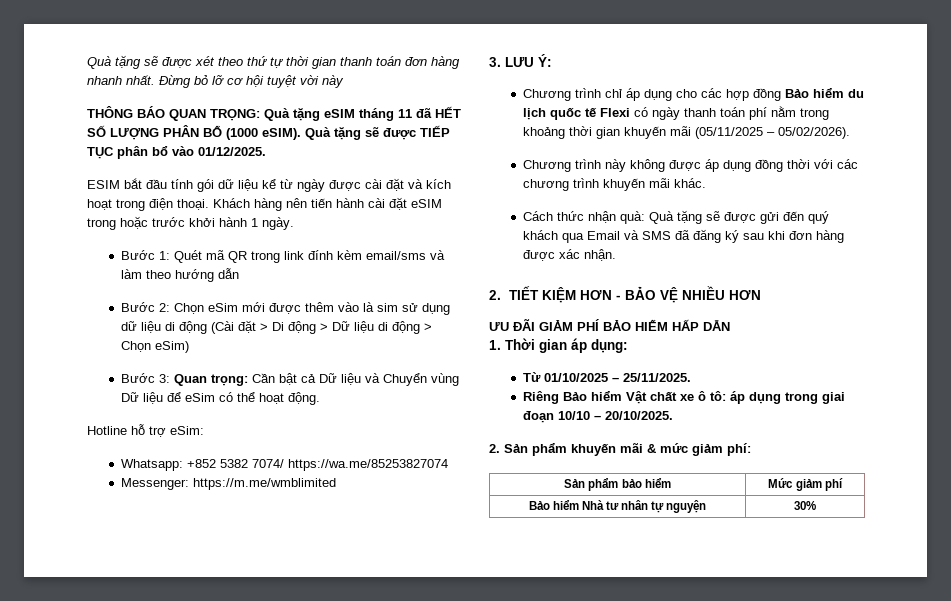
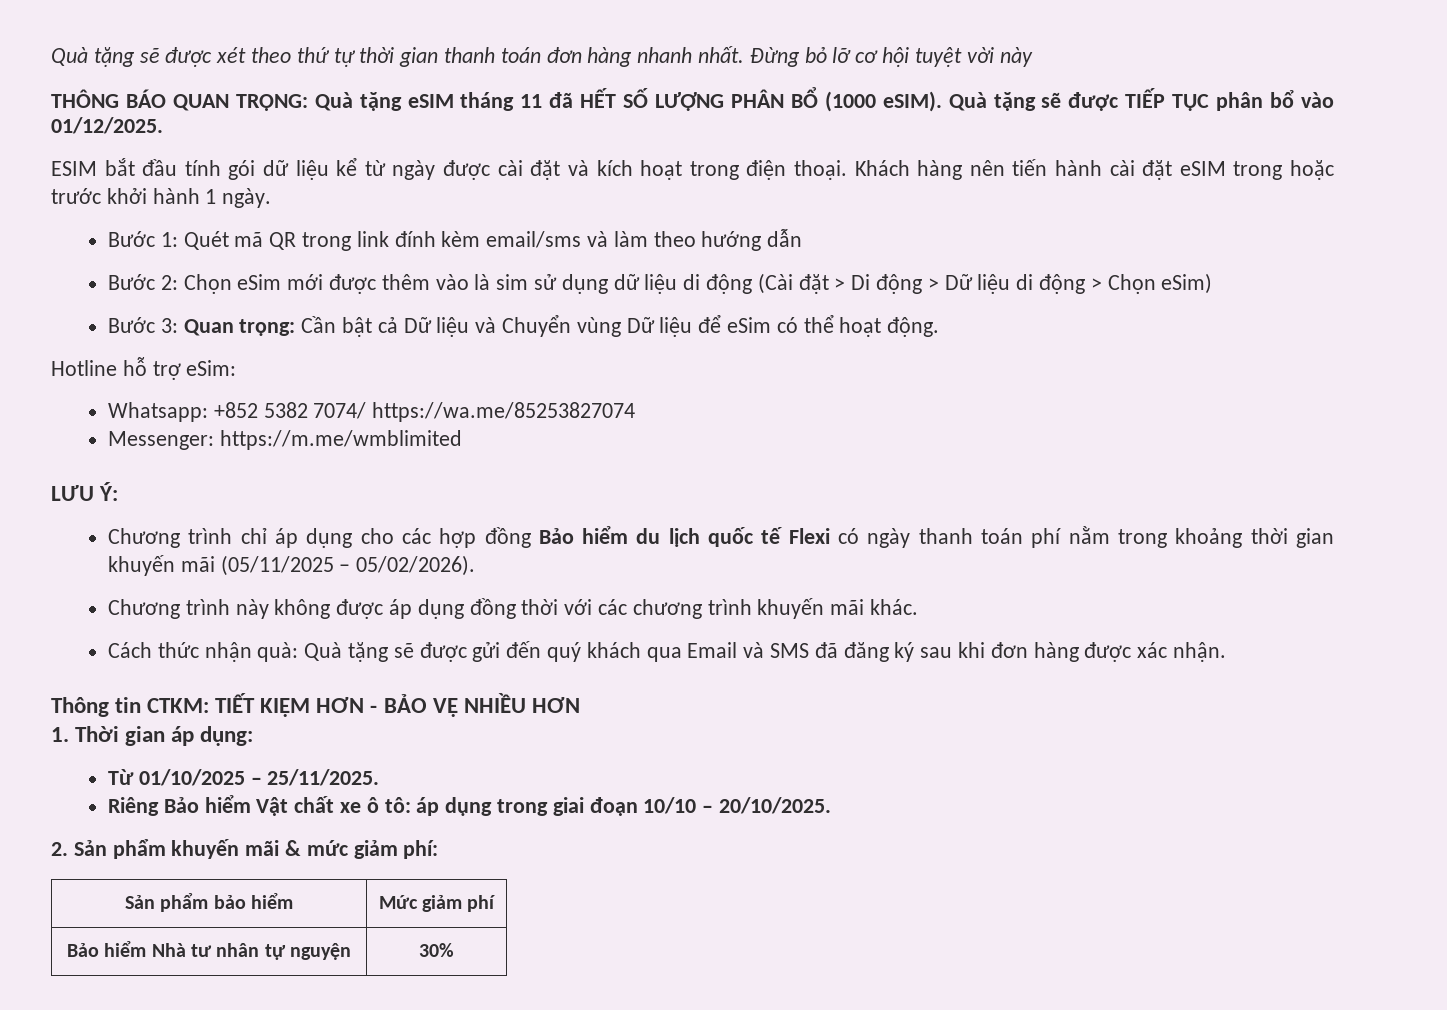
[489,57,501,67] 3. -> (462, 440) none
[489,290,501,300] 2. -> [51,697,210,717] Thông tin CTKM:
[489,319,730,331] // ƯU ĐÃI GIẢM PHÍ BẢO HIỂM HẤP DẪN -> (580, 705) none

